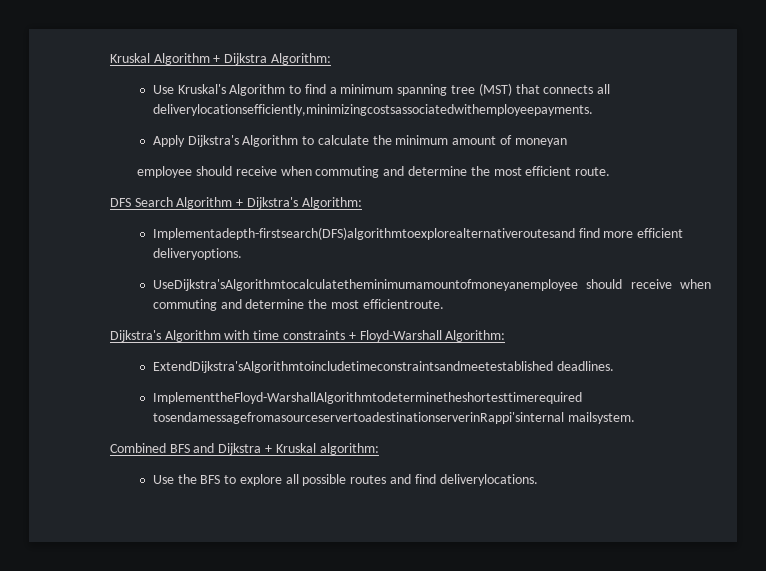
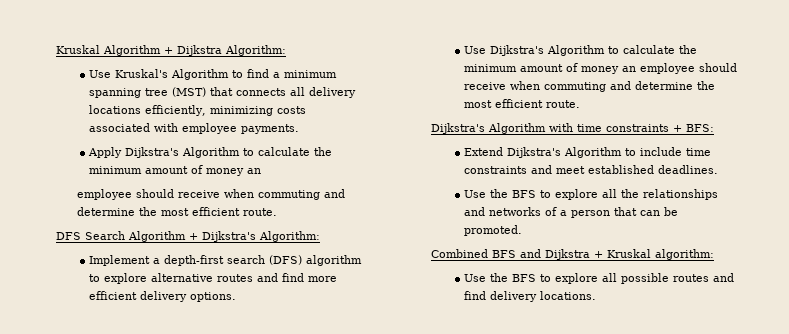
[152,104,593,116] deliverylocationsefficiently,minimizingcostsassociatedwithemployeepayments. -> [309,87,357,98] [89,105,307,116] [89,123,300,134] delivery locations efficiently, minimizing costs associated with employee payments.
[514,138,567,147] moneyan -> [206,168,262,176] money an
[152,227,684,240] [152,248,242,260] [152,279,712,291] [152,299,444,311] Implementadepth-firstsearch(DFS)algorithmtoexplorealternativeroutesand find more efficient deliveryoptions. // UseDijkstra'sAlgorithmtocalculatetheminimumamountofmoneyanemployee should receive when commuting and determine the most efficientroute. -> [89,255,363,266] [89,273,338,284] [89,291,237,302] [464,45,698,56] [464,63,738,74] [464,81,716,92] [464,99,581,108] Implement a depth-first search (DFS) algorithm to explore alternative routes and find more efficient delivery options. // Use Dijkstra's Algorithm to calculate the minimum amount of money an employee should receive when commuting and determine the most efficient route.
[359,330,506,342] [152,361,614,373] [152,392,582,404] [152,412,635,424] Floyd-Warshall Algorithm: // ExtendDijkstra'sAlgorithmtoincludetimeconstraintsandmeetestablished deadlines. // ImplementtheFloyd-WarshallAlgorithmtodeterminetheshortesttimerequired tosendamessagefromasourceservertoadestinationserverinRappi'sinternal mailsystem. -> [686,124,715,132] [464,147,712,158] [464,165,719,174] [464,189,719,200] [464,207,679,218] [464,225,523,236] BFS: // Extend Dijkstra's Algorithm to include time constraints and meet established deadlines. // Use the BFS to explore all the relationships and networks of a person that can be promoted.
[439,474,538,486] deliverylocations. -> [490,291,597,302] delivery locations.

